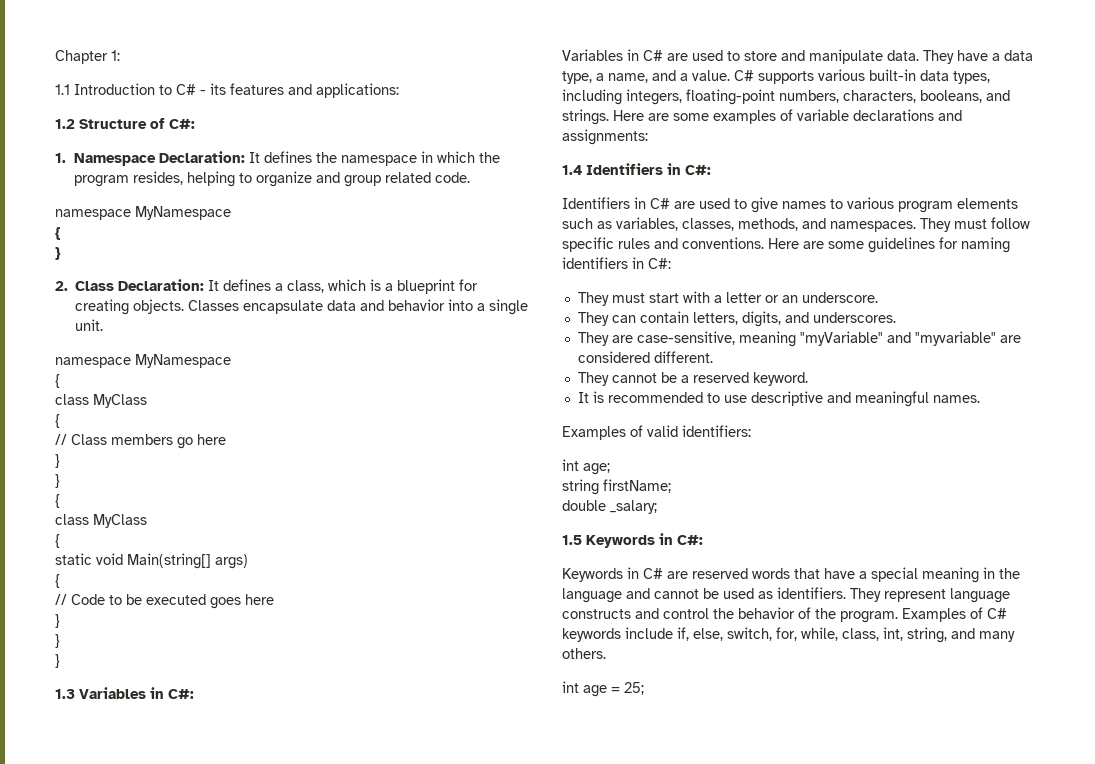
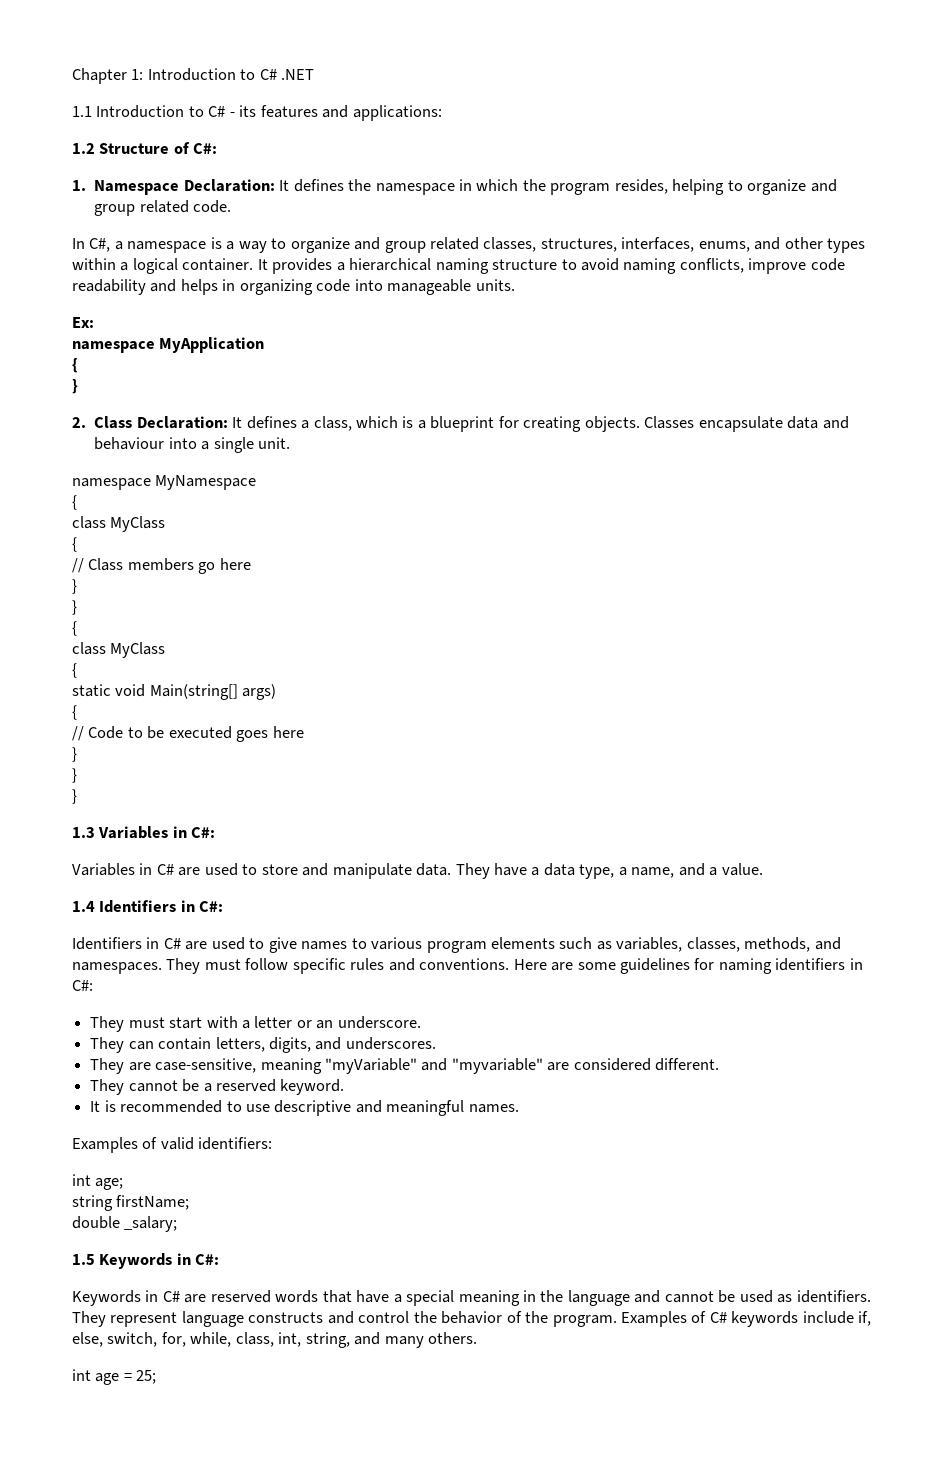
(120, 55) none -> [147,68,315,81] Introduction to C# .NET
[55,206,231,220] namespace MyNamespace -> [72,237,866,253] [72,258,845,274] [72,279,515,295] [72,317,94,328] [72,337,265,353] In C#, a namespace is a way to organize and group related classes, structures, interfaces, enums, and other types within a logical container. It provides a hierarchical naming structure to avoid naming conflicts, improve code readability and helps in organizing code into manageable units. // Ex: // namespace MyApplication
[388,299,446,311] behavior -> [94,437,165,450] behaviour
[734,69,990,84] [562,89,1010,105] [562,109,962,125] [562,129,648,145] C# supports various built-in data types, including integers, floating-point numbers, characters, booleans, and strings. Here are some examples of variable declarations and assignments: -> (763, 869) none

